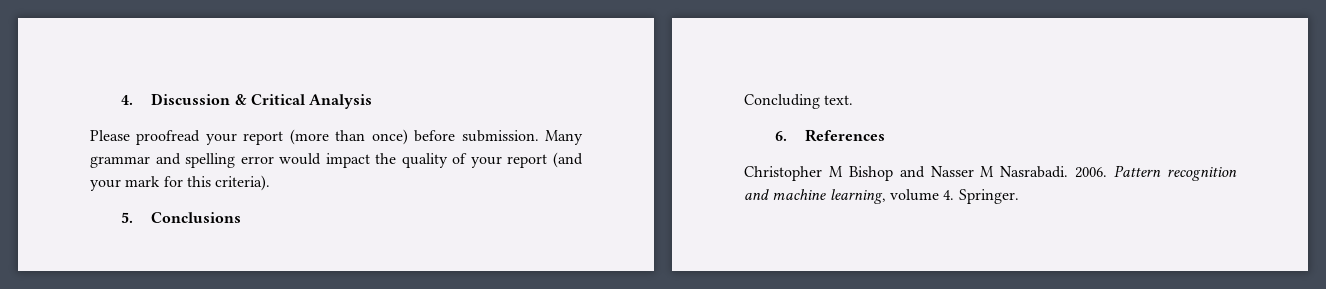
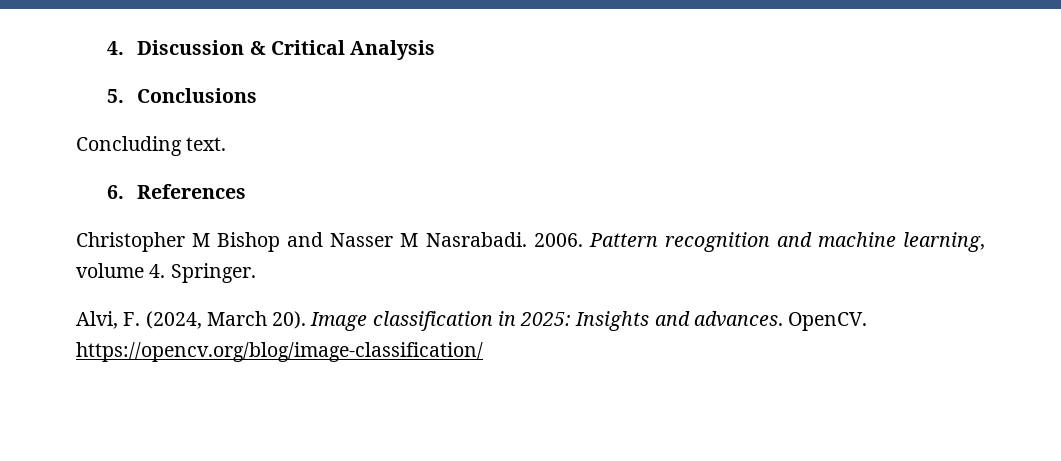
[90,129,584,145] [90,152,584,168] [90,175,271,191] // Please proofread your report (more than once) before submission. Many grammar and spelling error would impact the quality of your report (and your mark for this criteria). -> (436, 50) none
(1019, 196) none -> [76,311,868,331] [76,342,483,362] // Alvi, F. (2024, March 20). Image classification in 2025: Insights and advances. OpenCV. https://opencv.org/blog/image-classification/

